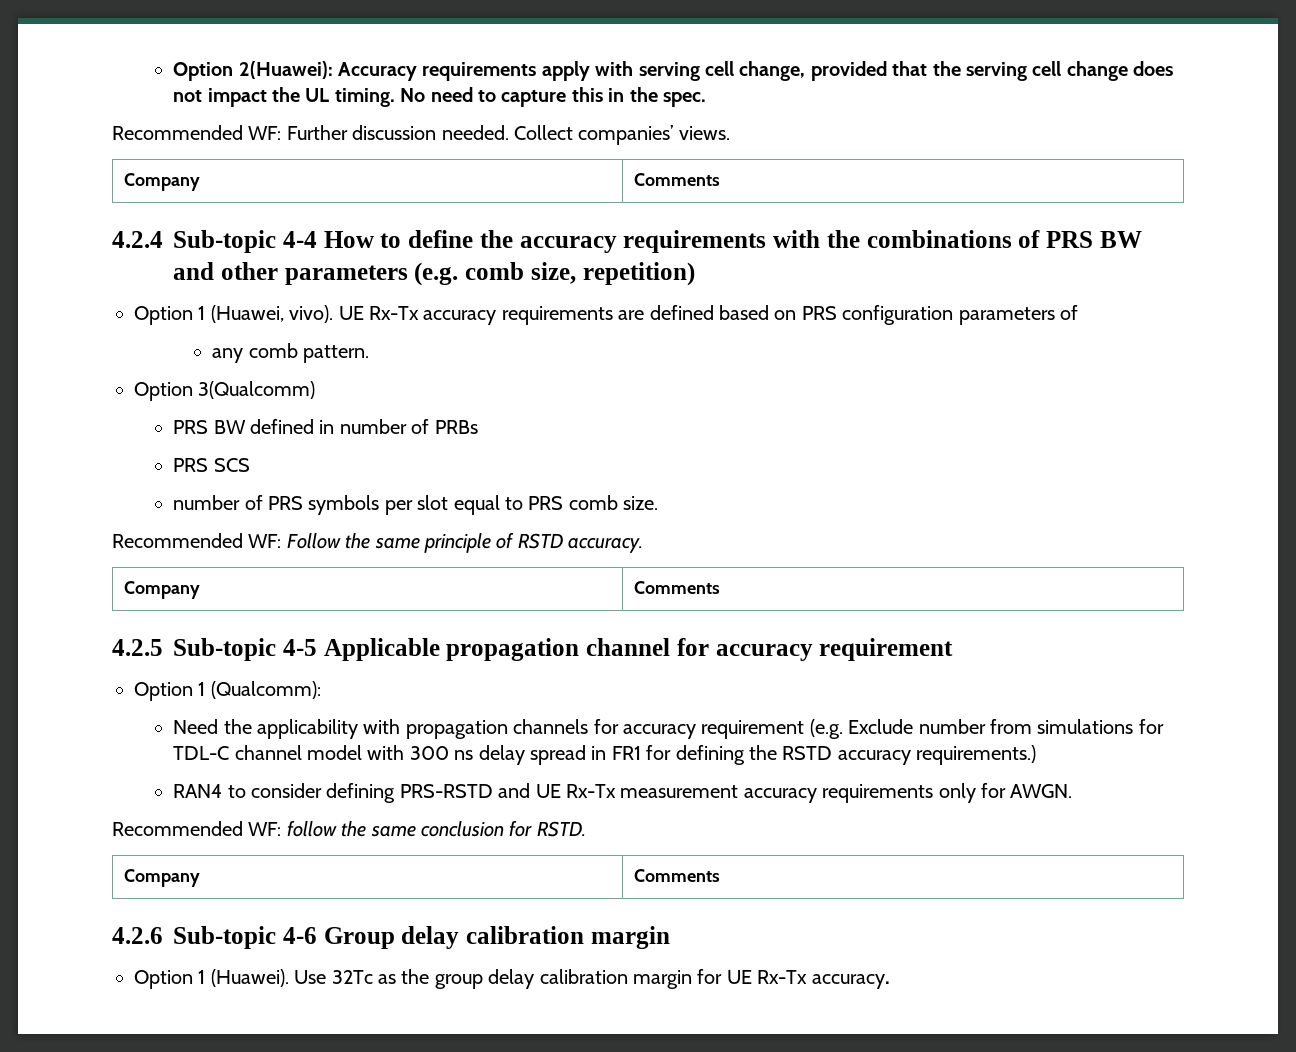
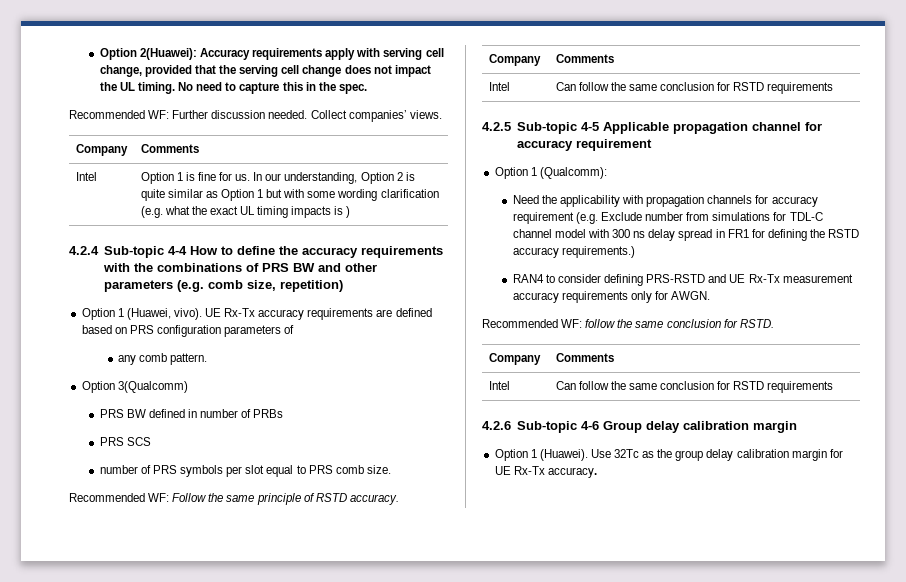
(720, 179) none -> [75,172,97,181] [140,172,415,184] [140,189,439,201] [140,206,351,218] // Intel | Option 1 is fine for us. In our understanding, Option 2 is quite similar as Option 1 but with some wording clarification (e.g. what the exact UL timing impacts is )
(720, 587) none -> [488,82,510,91] [555,82,834,94] // Intel | Can follow the same conclusion for RSTD requirements
(720, 875) none -> [488,381,510,390] [555,381,834,393] // Intel | Can follow the same conclusion for RSTD requirements

